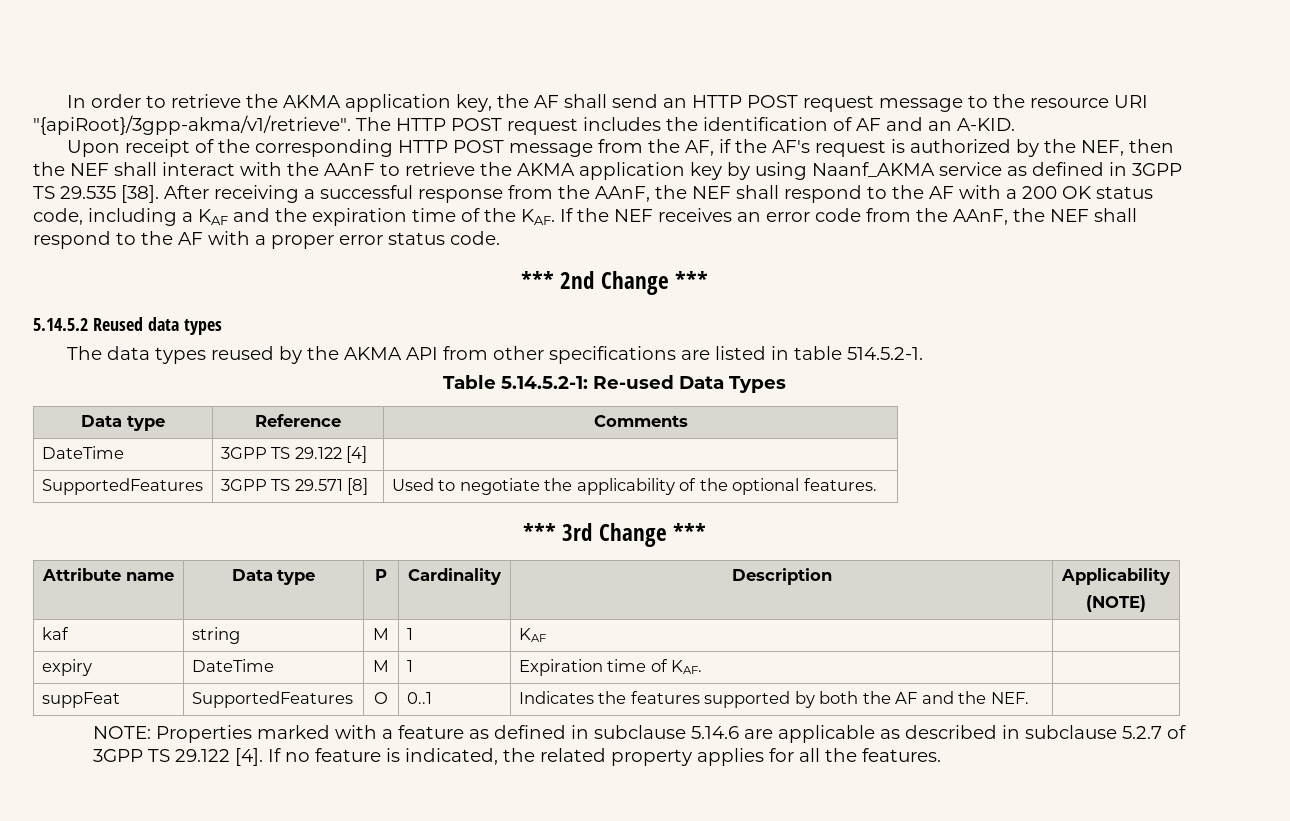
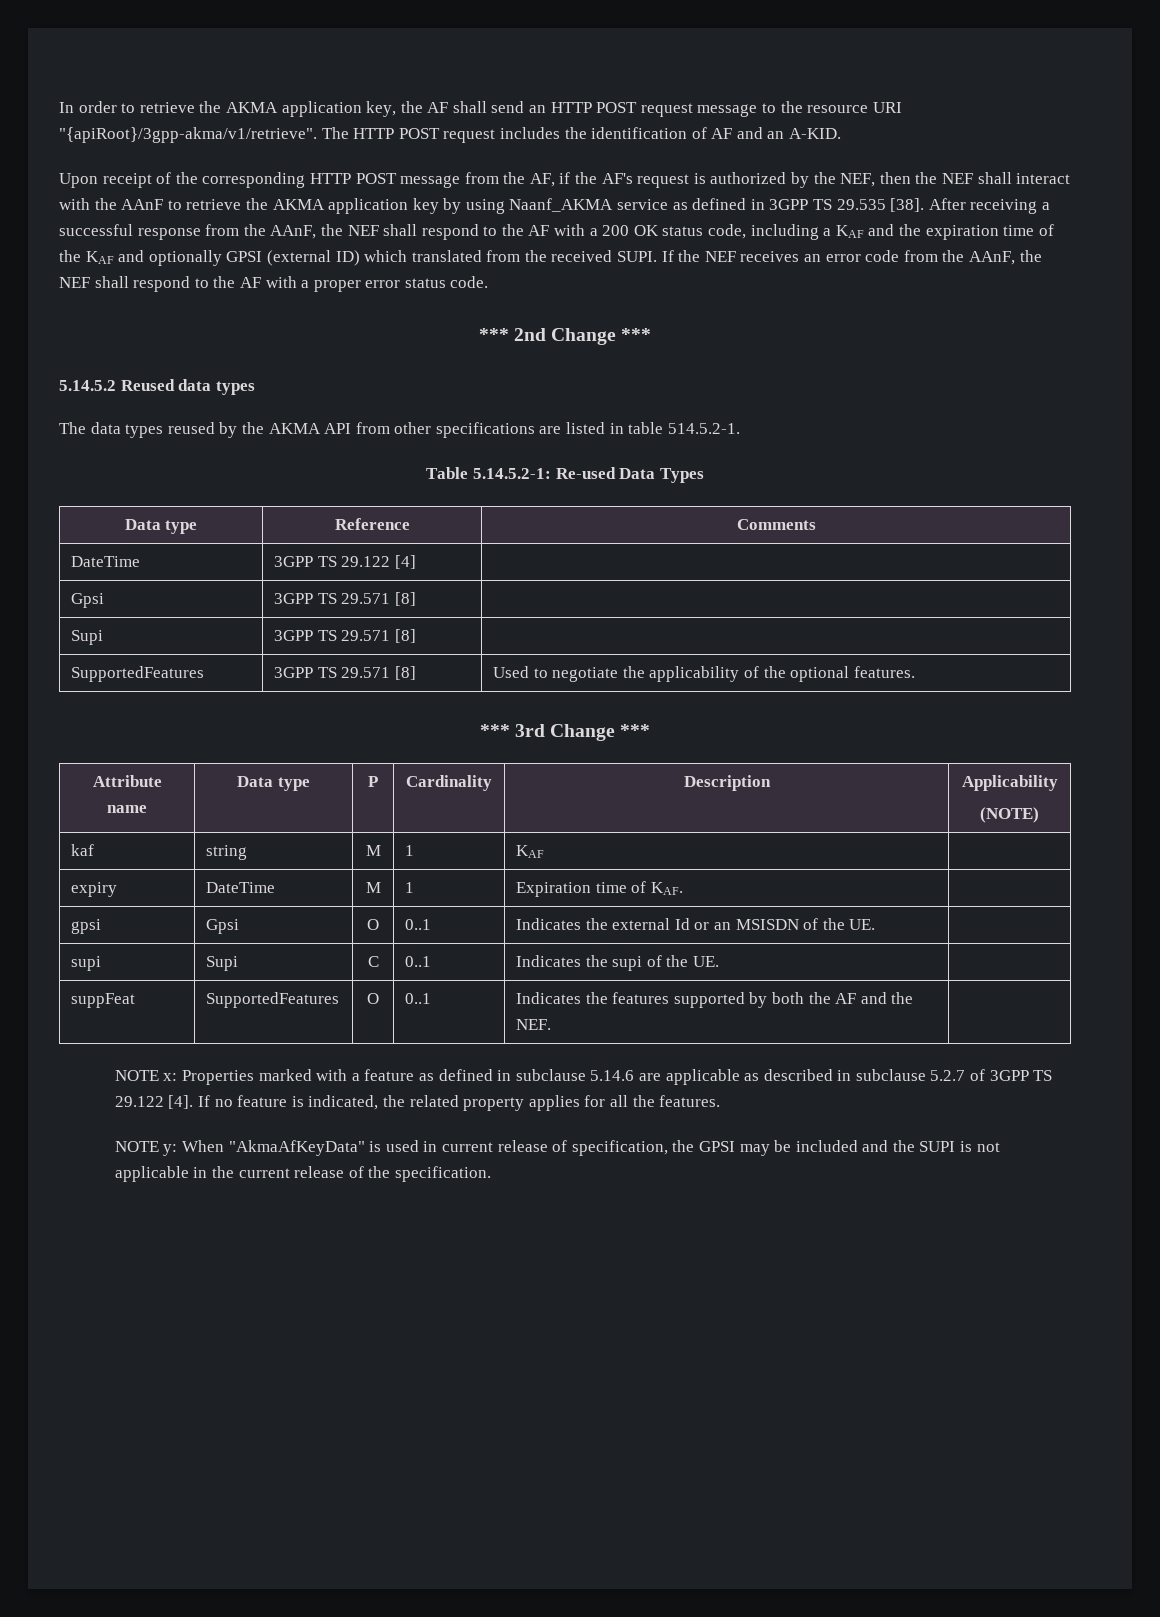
[521,209,555,225] KAF. -> [85,250,658,266] KAF and optionally GPSI (external ID) which translated from the received SUPI.
(368, 454) none -> [71,593,105,608] [274,592,416,606] [71,630,104,645] [274,629,416,643] // Gpsi | 3GPP TS 29.571 [8] | // Supi | 3GPP TS 29.571 [8] |
(703, 667) none -> [71,919,102,934] [206,919,240,934] [367,919,379,930] [405,919,432,930] [516,918,876,930] [71,956,102,971] [206,956,239,971] [367,956,379,967] [405,956,432,967] [516,955,719,971] // gpsi | Gpsi | O | 0..1 | Indicates the external Id or an MSISDN of the UE. | // supi | Supi | C | 0..1 | Indicates the supi of the UE. |
[93,726,152,739] NOTE: -> [114,1070,178,1081] NOTE x:
(942, 755) none -> [114,1140,1000,1156] [114,1166,491,1182] // NOTE y: When "AkmaAfKeyData" is used in current release of specification, the GPSI may be included and the SUPI is not applicable in the current release of the specification.

